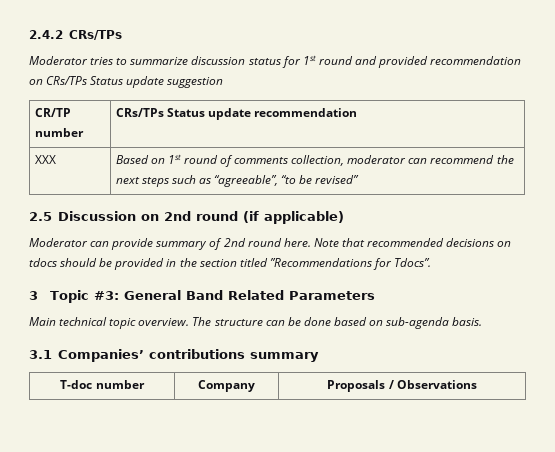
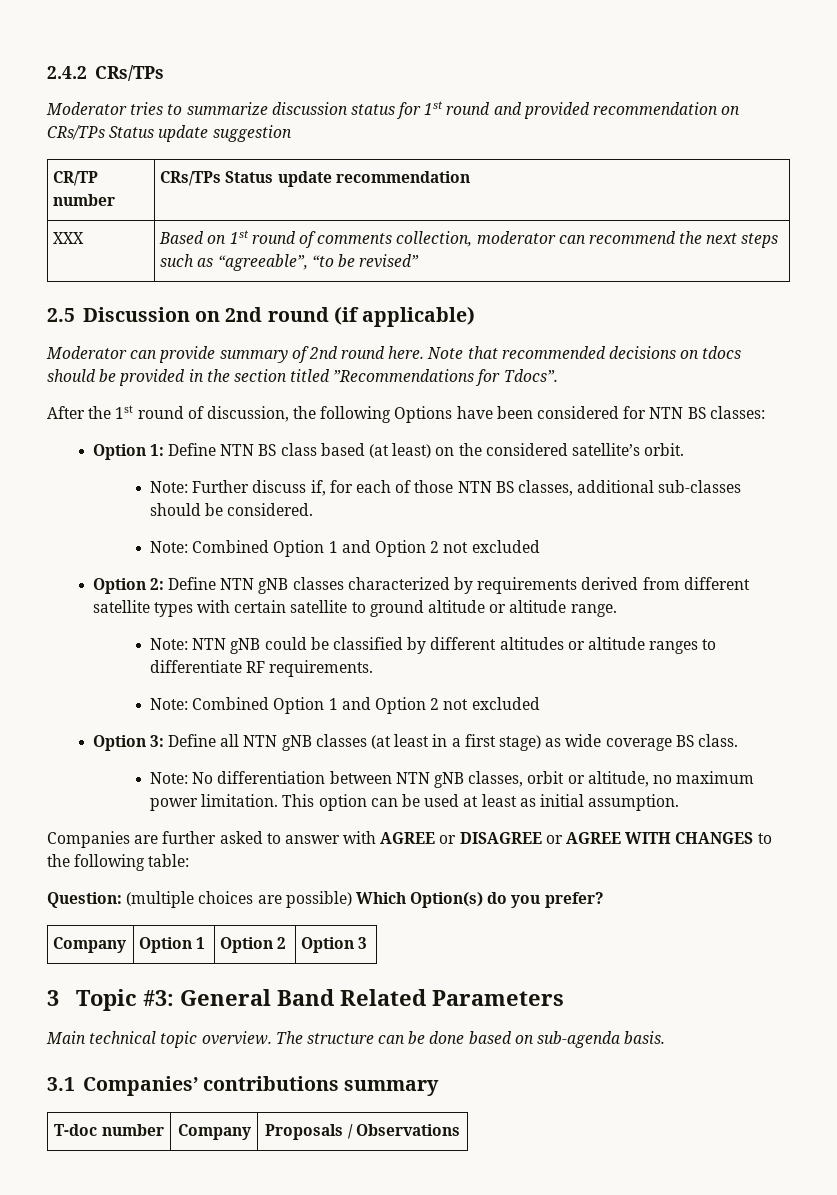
(432, 262) none -> [47,405,765,423] [92,443,685,460] [150,480,742,496] [150,503,314,516] [150,540,540,557] [92,577,750,594] [92,600,617,617] [150,637,717,654] [150,660,374,677] [150,697,540,714] [92,734,738,751] [150,771,755,788] [150,794,680,811] [47,831,772,848] [47,854,190,871] [47,891,604,908] [53,937,127,953] [139,937,206,953] [220,937,287,953] [301,937,368,953] // After the 1st round of discussion, the following Options have been considered for NTN BS classes: // Option 1: Define NTN BS class based (at least) on the considered satellite’s orbit. // Note: Further discuss if, for each of those NTN BS classes, additional sub-classes should be considered. // Note: Combined Option 1 and Option 2 not excluded // Option 2: Define NTN gNB classes characterized by requirements derived from different satellite types with certain satellite to ground altitude or altitude range. // Note: NTN gNB could be classified by different altitudes or altitude ranges to differentiate RF requirements. // Note: Combined Option 1 and Option 2 not excluded // Option 3: Define all NTN gNB classes (at least in a first stage) as wide coverage BS class. // Note: No differentiation between NTN gNB classes, orbit or altitude, no maximum power limitation. This option can be used at least as initial assumption. // Companies are further asked to answer with AGREE or DISAGREE or AGREE WITH CHANGES to the following table: // Question: (multiple choices are possible) Which Option(s) do you prefer? // Company | Option 1 | Option 2 | Option 3

